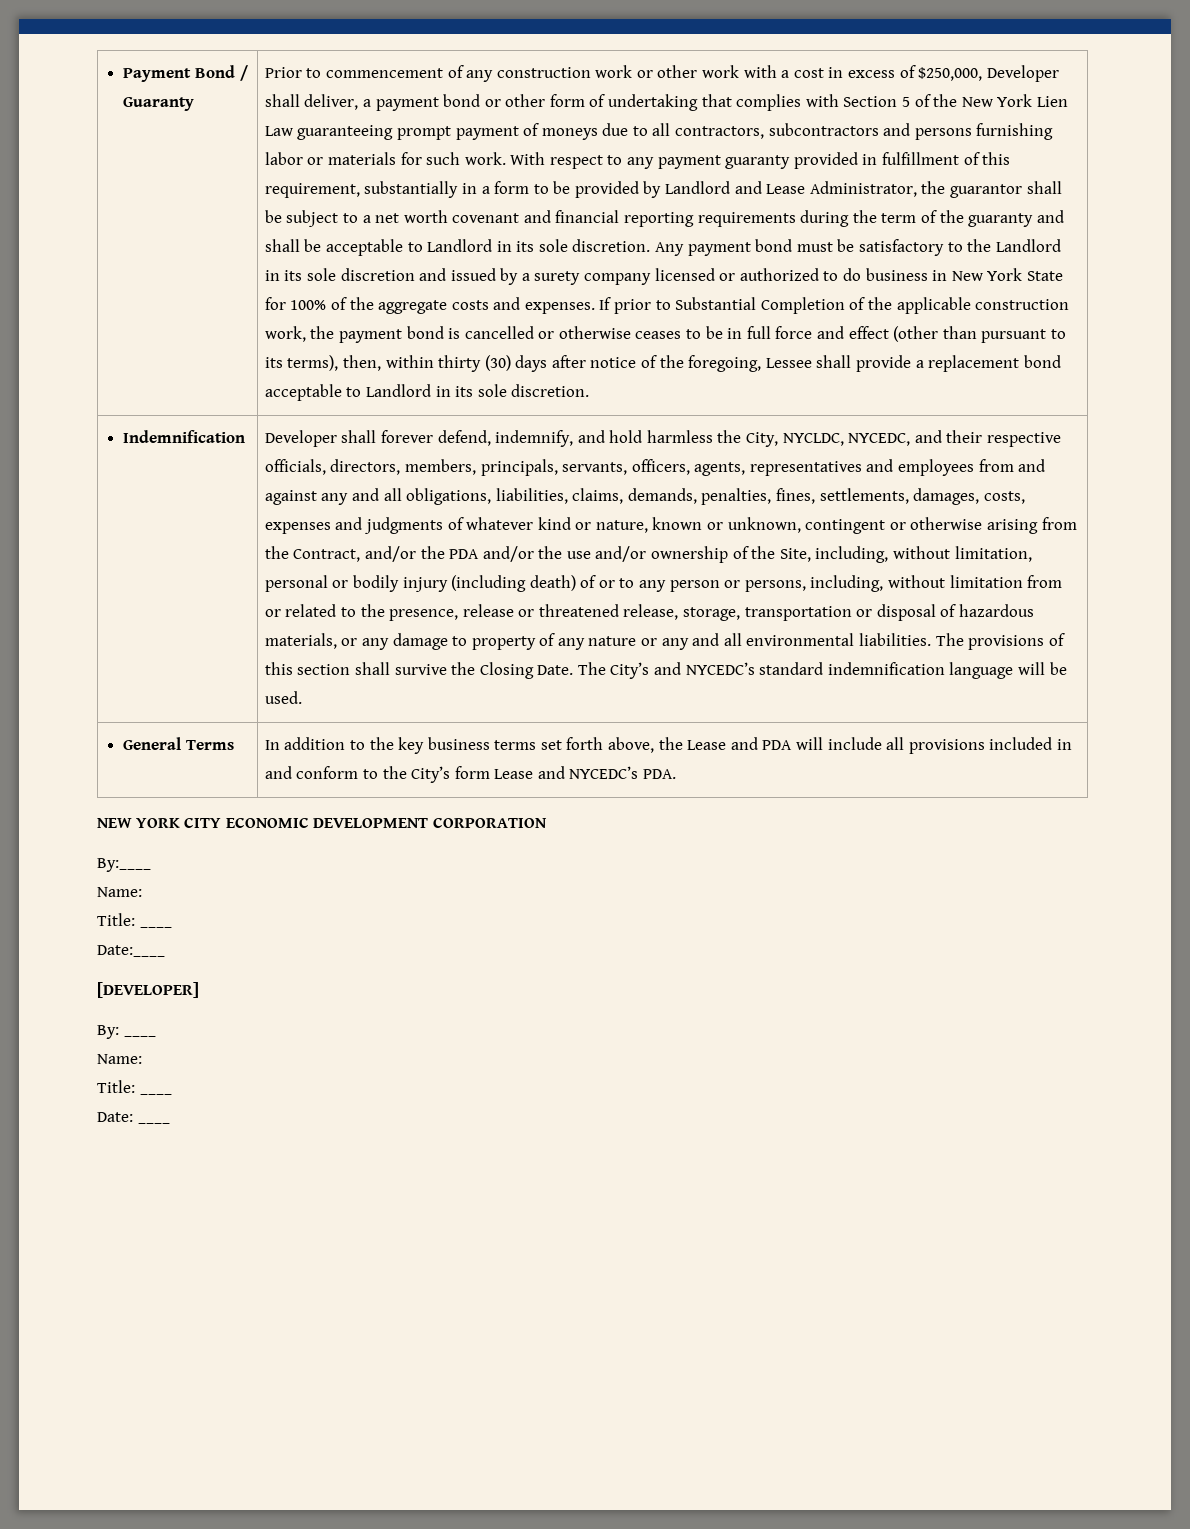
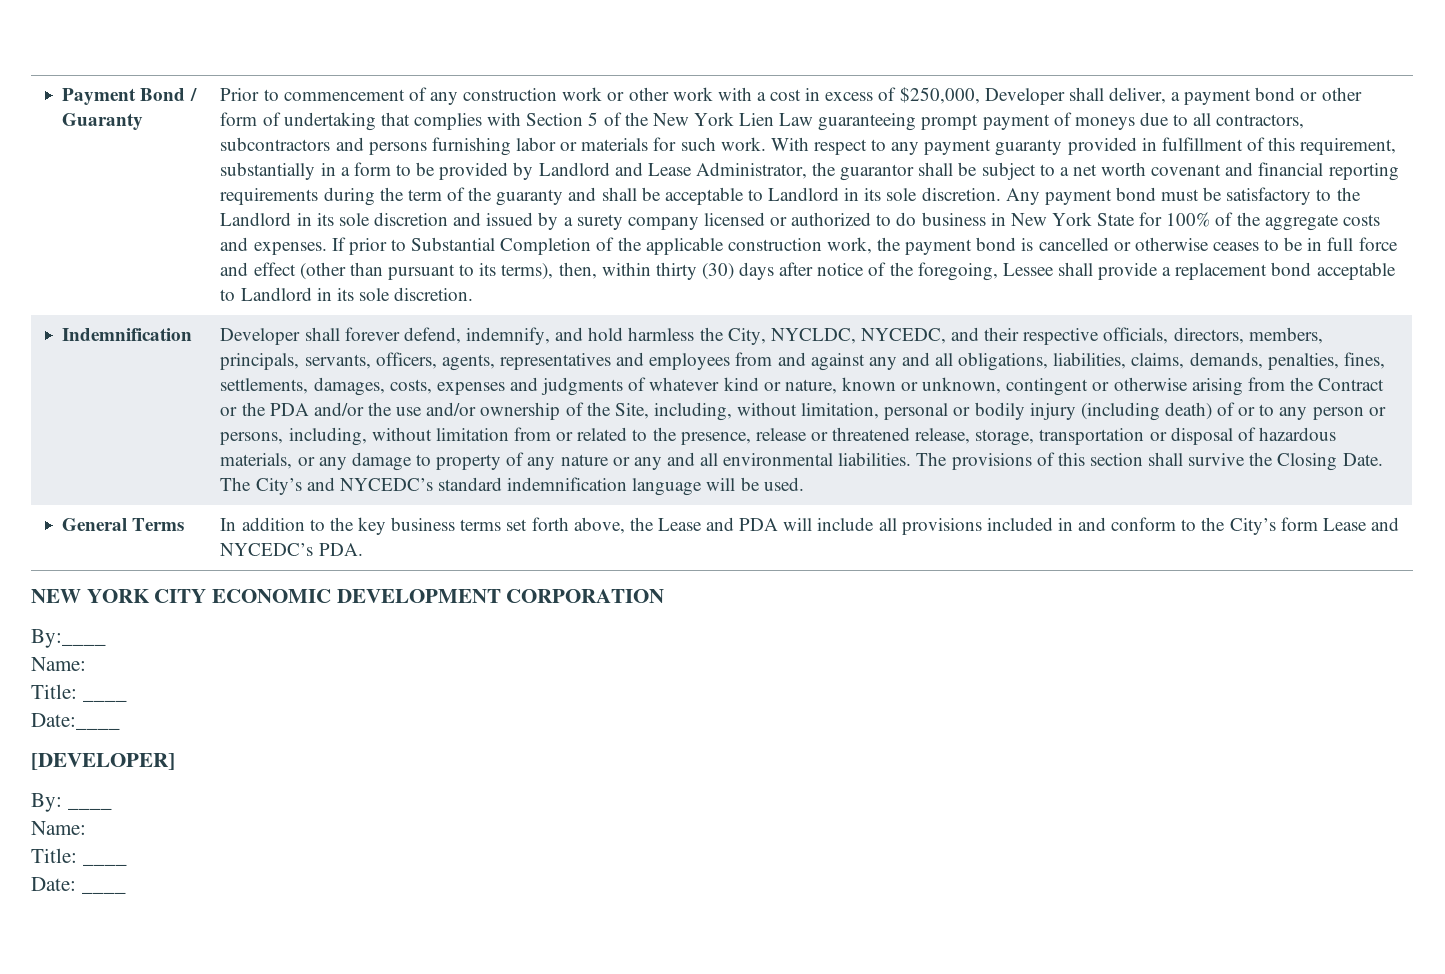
[293,546,416,562] Contract, and/or -> [1318,378,1385,391] [220,407,238,416] Contract or

